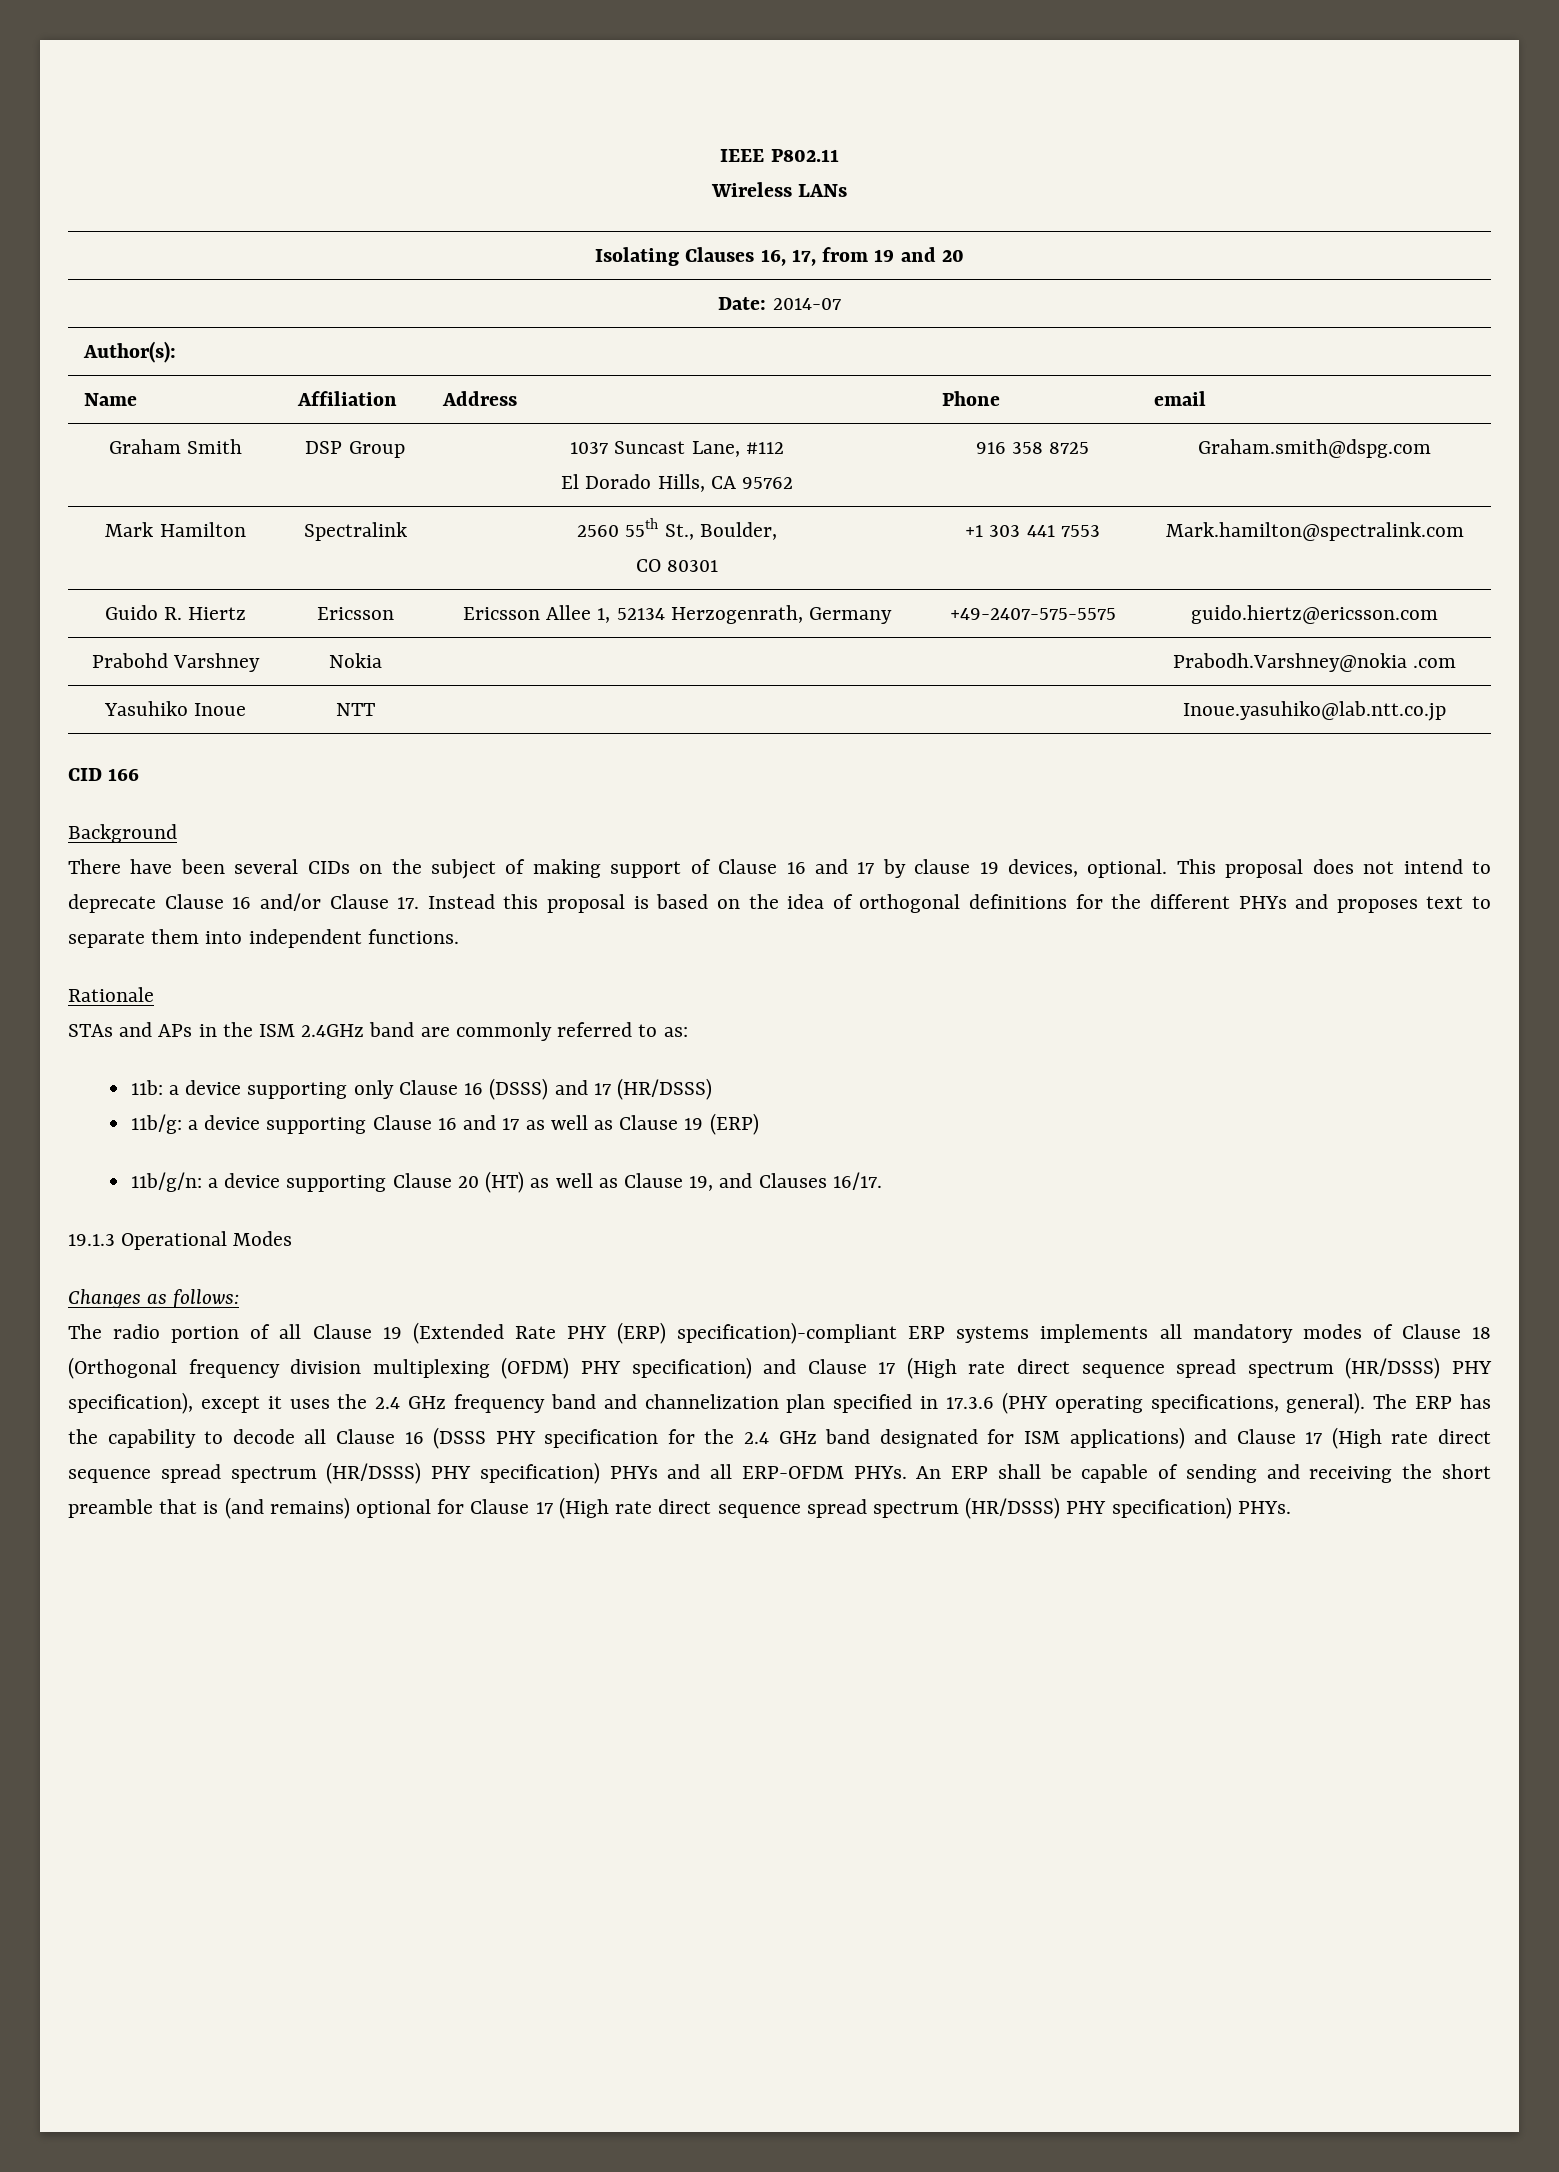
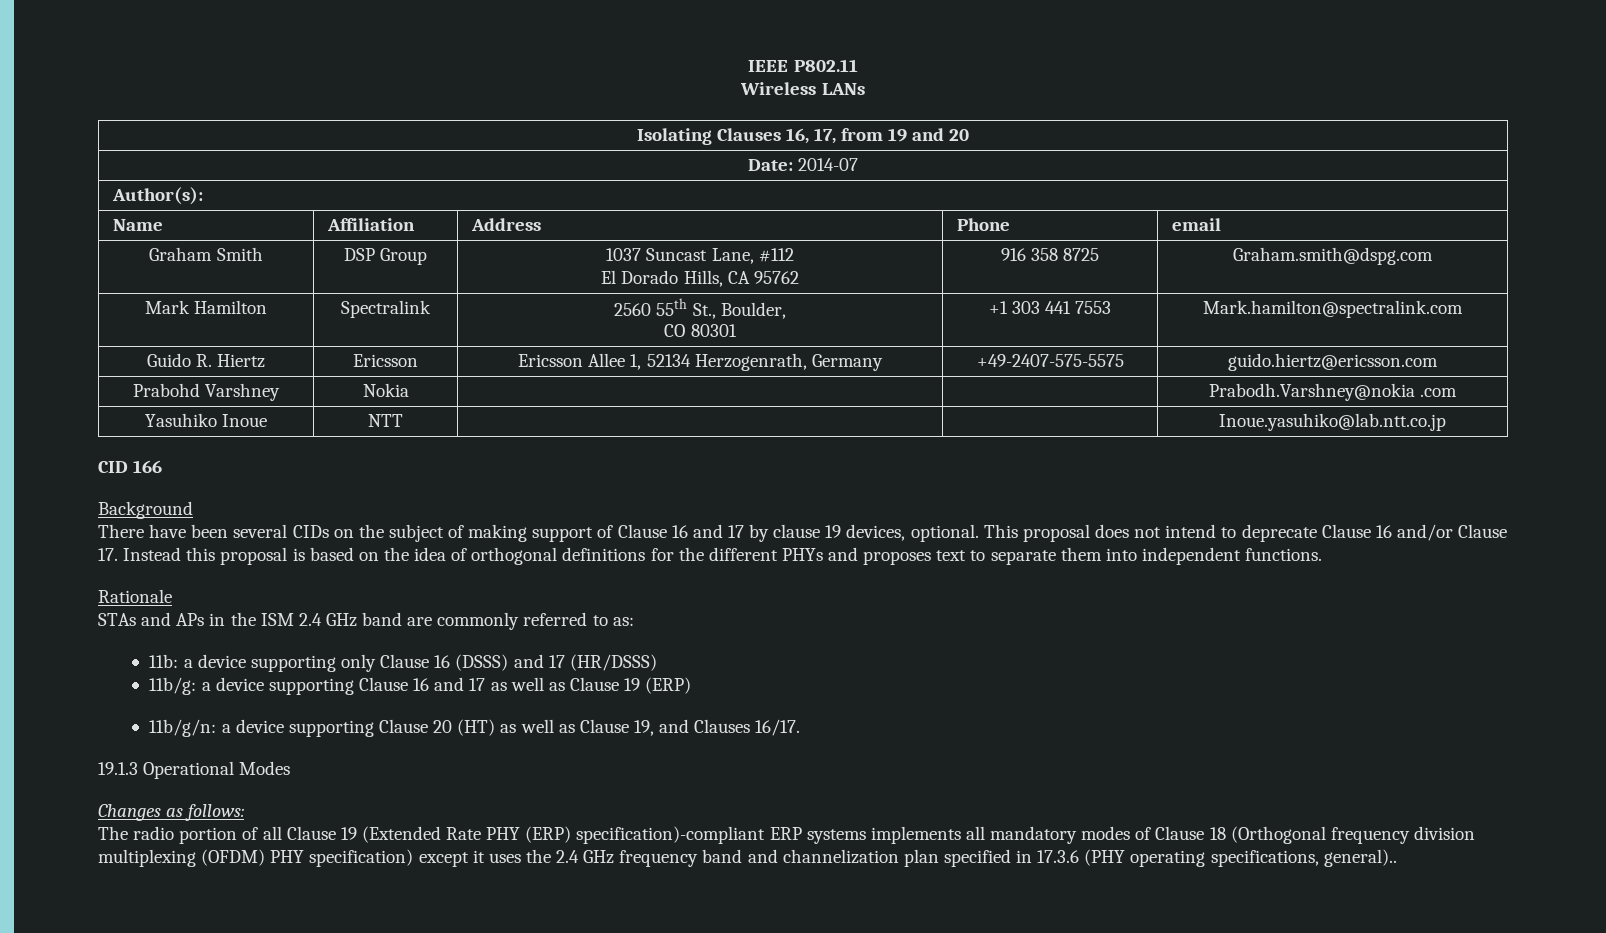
[301,1024,365,1037] 2.4GHz -> [298,613,357,627] 2.4 GHz
[763,1357,1492,1379] [68,1392,193,1414] and Clause 17 (High rate direct sequence spread spectrum (HR/DSSS) PHY specification), -> (414, 858) none
[1286,1392,1492,1414] [68,1427,1491,1449] [68,1462,1492,1484] [68,1497,1291,1519] general). The ERP has the capability to decode all Clause 16 (DSSS PHY specification for the 2.4 GHz band designated for ISM applications) and Clause 17 (High rate direct sequence spread spectrum (HR/DSSS) PHY specification) PHYs and all ERP-OFDM PHYs. An ERP shall be capable of sending and receiving the short preamble that is (and remains) optional for Clause 17 (High rate direct sequence spread spectrum (HR/DSSS) PHY specification) PHYs. -> [1323,849,1397,867] general)..

